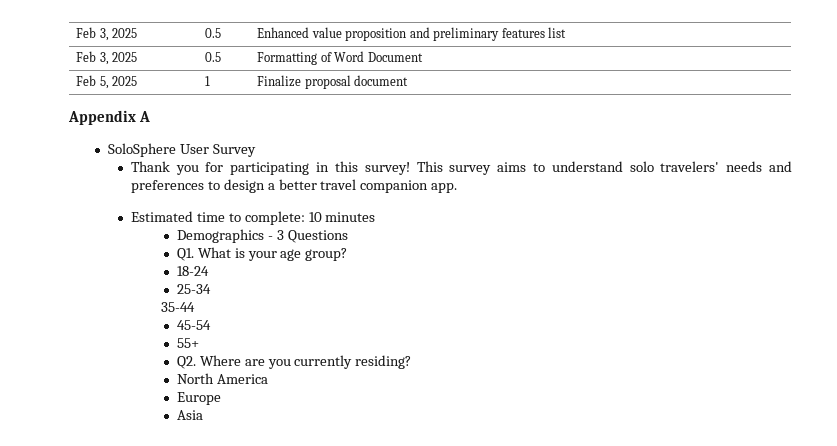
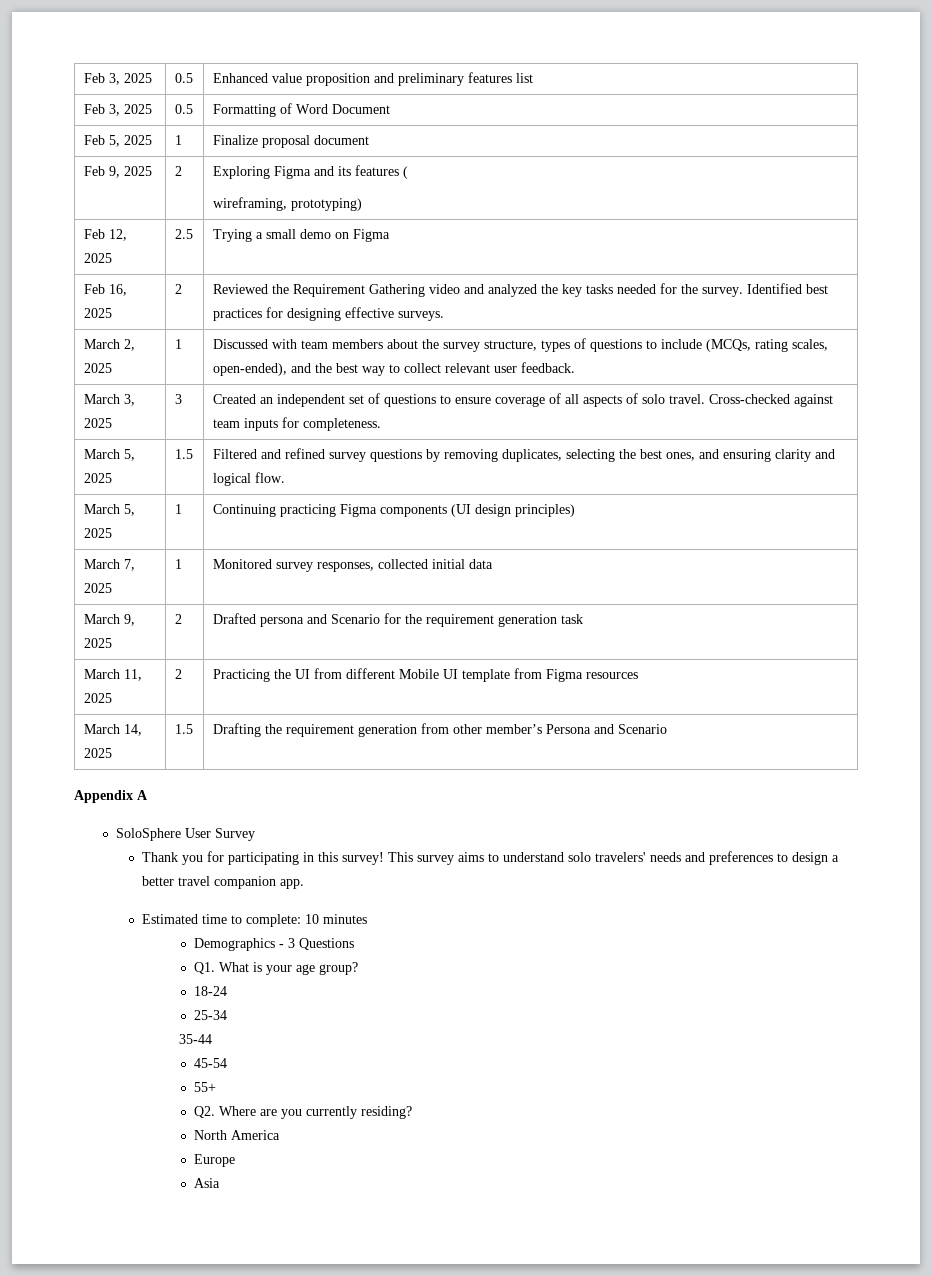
(409, 80) none -> [83,166,152,178] [174,166,182,176] [212,165,408,179] [212,197,362,211] [83,229,127,241] [83,253,112,263] [174,229,193,239] [212,229,390,242] [83,284,127,296] [83,308,112,318] [174,284,182,294] [212,283,828,297] [212,307,444,321] [83,339,135,351] [83,363,112,373] [174,339,182,349] [212,338,828,352] [212,362,575,376] [83,394,135,406] [83,418,112,428] [174,394,182,404] [212,393,833,407] [212,417,381,431] [83,449,135,461] [83,473,112,483] [174,449,193,459] [212,448,835,462] [212,472,285,486] [83,504,135,516] [83,528,112,538] [174,504,182,514] [212,504,575,517] [83,559,135,571] [83,583,112,593] [174,559,182,569] [212,559,493,572] [83,614,135,626] [83,638,112,648] [174,614,182,624] [212,613,583,627] [83,669,142,681] [83,693,112,703] [174,669,182,679] [212,668,638,682] [83,724,142,736] [83,748,112,758] [174,724,193,734] [212,723,667,737] // Feb 9, 2025 | 2 | Exploring Figma and its features ( // wireframing, prototyping) // Feb 12, 2025 | 2.5 | Trying a small demo on Figma // Feb 16, 2025 | 2 | Reviewed the Requirement Gathering video and analyzed the key tasks needed for the survey. Identified best practices for designing effective surveys. // March 2, 2025 | 1 | Discussed with team members about the survey structure, types of questions to include (MCQs, rating scales, open-ended), and the best way to collect relevant user feedback. // March 3, 2025 | 3 | Created an independent set of questions to ensure coverage of all aspects of solo travel. Cross-checked against team inputs for completeness. // March 5, 2025 | 1.5 | Filtered and refined survey questions by removing duplicates, selecting the best ones, and ensuring clarity and logical flow. // March 5, 2025 | 1 | Continuing practicing Figma components (UI design principles) // March 7, 2025 | 1 | Monitored survey responses, collected initial data // March 9, 2025 | 2 | Drafted persona and Scenario for the requirement generation task // March 11, 2025 | 2 | Practicing the UI from different Mobile UI template from Figma resources // March 14, 2025 | 1.5 | Drafting the requirement generation from other member’s Persona and Scenario

